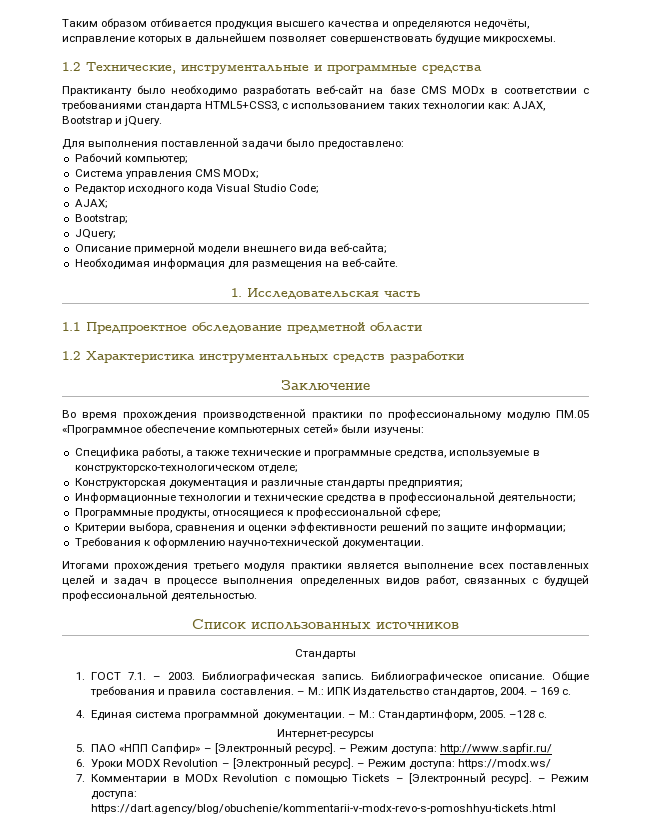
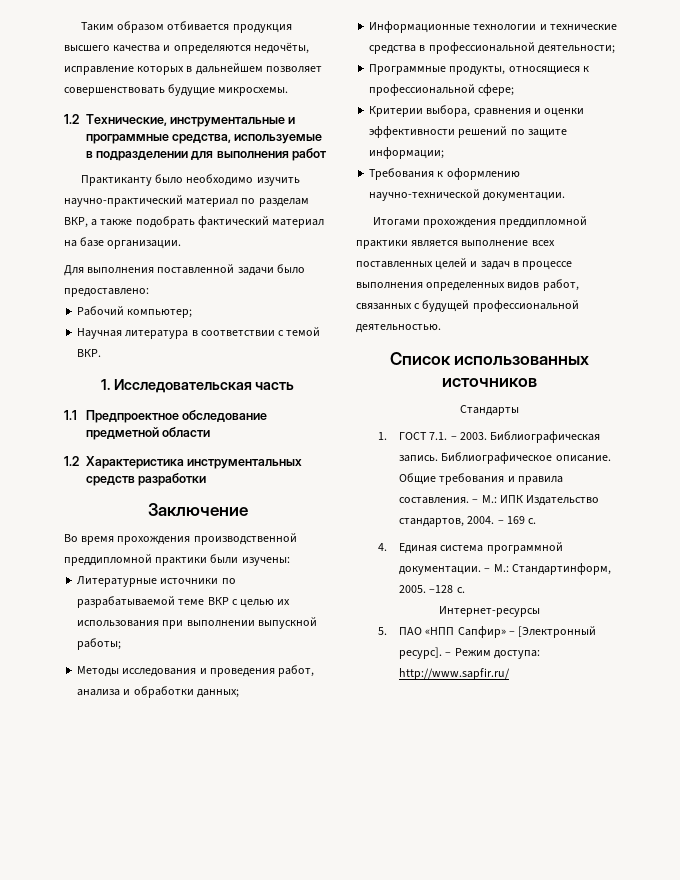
[421,65,482,74] [62,85,589,97] [61,100,545,112] [62,116,163,126] средства // Практиканту было необходимо разработать веб-сайт на базе CMS MODx в соответствии с требованиями стандарта HTML5+CSS3, с использованием таких технологии как: AJAX, Bootstrap и jQuery. -> [171,134,323,144] [85,148,328,161] [80,174,300,186] [64,195,309,207] [64,216,325,228] [64,237,182,249] средства, используемые в подразделении для выполнения работ // Практиканту было необходимо изучить научно-практический материал по разделам ВКР, а также подобрать фактический материал на базе организации.
[74,169,259,179] [74,184,320,195] [74,199,108,209] [74,214,128,224] [74,229,116,239] [74,243,388,255] [74,258,399,270] Система управления CMS MODx; // Редактор исходного кода Visual Studio Code; // AJAX; // Bootstrap; // JQuery; // Описание примерной модели внешнего вида веб-сайта; // Необходимая информация для размещения на веб-сайте. -> [77,327,321,339] [77,349,102,357] Научная литература в соответствии с темой ВКР.
[312,409,589,421] [62,424,424,435] [74,447,540,459] [74,465,298,474] [74,478,464,489] практики по профессиональному модулю ПМ.05 «Программное обеспечение компьютерных сетей» были изучены: // Специфика работы, а также технические и программные средства, используемые в конструкторско-технологическом отделе; // Конструкторская документация и различные стандарты предприятия; -> [64,554,290,566] [77,576,236,587] [77,596,291,608] [77,617,317,629] [77,638,122,650] [77,665,315,677] [77,686,239,698] преддипломной практики были изучены: // Литературные источники по разрабатываемой теме ВКР с целью их использования при выполнении выпускной работы; // Методы исследования и проведения работ, анализа и обработки данных;
[192,563,286,572] третьего модуля -> [499,216,588,228] преддипломной
[76,758,552,770] [76,773,589,784] [91,791,138,800] [91,804,557,814] // 6. Уроки MODX Revolution – [Электронный ресурс]. – Режим доступа: https://modx.ws/ // 7. Комментарии в MODx Revolution с помощью Tickets – [Электронный ресурс]. – Режим доступа: https://dart.agency/blog/obuchenie/kommentarii-v-modx-revo-s-pomoshhyu-tickets.html -> (511, 674) none

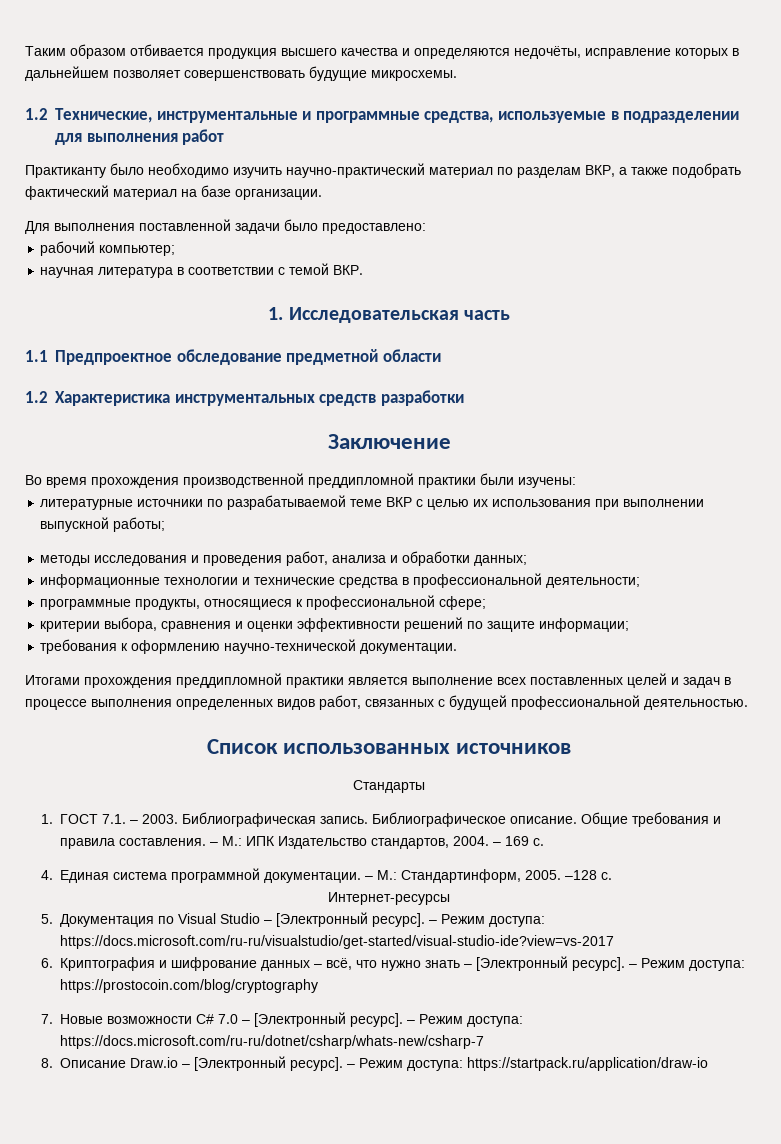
[77,306,125,316] Рабочий -> [40,241,96,256] рабочий
[77,328,123,339] Научная -> [40,267,95,278] научная
[77,576,158,587] Литературные -> [40,499,134,510] литературные
[77,666,120,677] Методы -> [40,555,91,566] методы
[369,21,471,33] Информационные -> [40,574,161,588] информационные
[369,64,447,75] Программные -> [40,599,132,610] программные
[369,106,424,117] Критерии -> [40,621,101,632] критерии
[369,168,435,180] Требования -> [40,639,118,654] требования
[399,626,597,638] [399,647,540,659] [399,668,511,680] ПАО «НПП Сапфир» – [Электронный ресурс]. – Режим доступа: http://www.sapfir.ru/ -> [59,912,545,927] [59,935,614,949] [40,956,745,971] [59,979,318,993] [40,1012,523,1027] [59,1035,484,1049] [40,1056,708,1071] Документация по Visual Studio – [Электронный ресурс]. – Режим доступа: https://docs.microsoft.com/ru-ru/visualstudio/get-started/visual-studio-ide?view=vs-2017 // 6. Криптография и шифрование данных – всё, что нужно знать – [Электронный ресурс]. – Режим доступа: https://prostocoin.com/blog/cryptography // 7. Новые возможности C# 7.0 – [Электронный ресурс]. – Режим доступа: https://docs.microsoft.com/ru-ru/dotnet/csharp/whats-new/csharp-7 // 8. Описание Draw.io – [Электронный ресурс]. – Режим доступа: https://startpack.ru/application/draw-io

